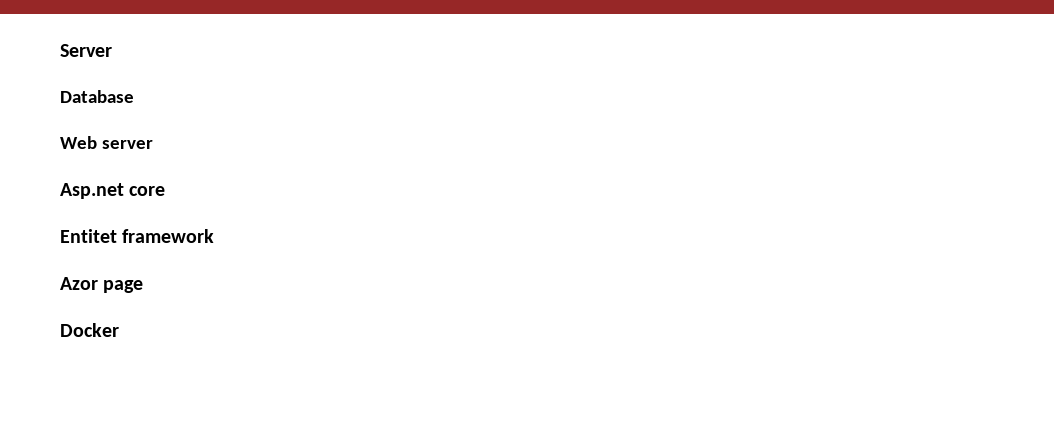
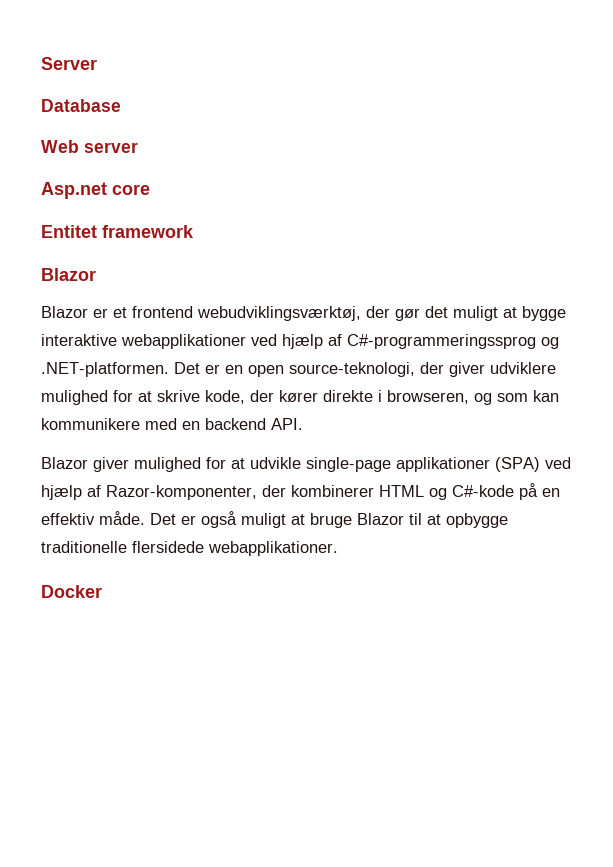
[60,277,144,293] Azor page -> [41,268,96,281] [41,306,566,321] [41,334,559,349] [41,362,556,377] [41,390,559,405] [41,418,303,430] [41,457,571,472] [41,483,560,500] [41,511,508,528] [41,541,338,556] Blazor // Blazor er et frontend webudviklingsværktøj, der gør det muligt at bygge interaktive webapplikationer ved hjælp af C#-programmeringssprog og .NET-platformen. Det er en open source-teknologi, der giver udviklere mulighed for at skrive kode, der kører direkte i browseren, og som kan kommunikere med en backend API. // Blazor giver mulighed for at udvikle single-page applikationer (SPA) ved hjælp af Razor-komponenter, der kombinerer HTML og C#-kode på en effektiv måde. Det er også muligt at bruge Blazor til at opbygge traditionelle flersidede webapplikationer.

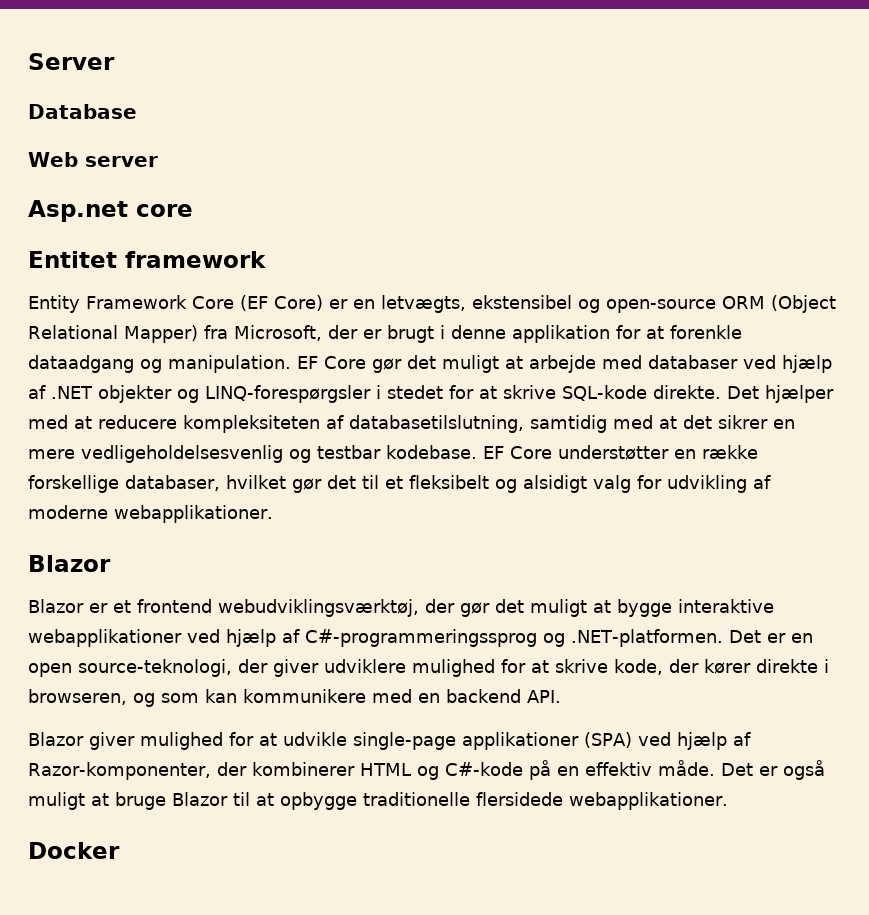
(194, 231) none -> [28,295,836,313] [28,325,742,343] [28,355,832,373] [28,385,834,403] [28,415,795,433] [28,445,758,463] [28,475,771,493] [28,505,273,523] // Entity Framework Core (EF Core) er en letvægts, ekstensibel og open-source ORM (Object Relational Mapper) fra Microsoft, der er brugt i denne applikation for at forenkle dataadgang og manipulation. EF Core gør det muligt at arbejde med databaser ved hjælp af .NET objekter og LINQ-forespørgsler i stedet for at skrive SQL-kode direkte. Det hjælper med at reducere kompleksiteten af databasetilslutning, samtidig med at det sikrer en mere vedligeholdelsesvenlig og testbar kodebase. EF Core understøtter en række forskellige databaser, hvilket gør det til et fleksibelt og alsidigt valg for udvikling af moderne webapplikationer.

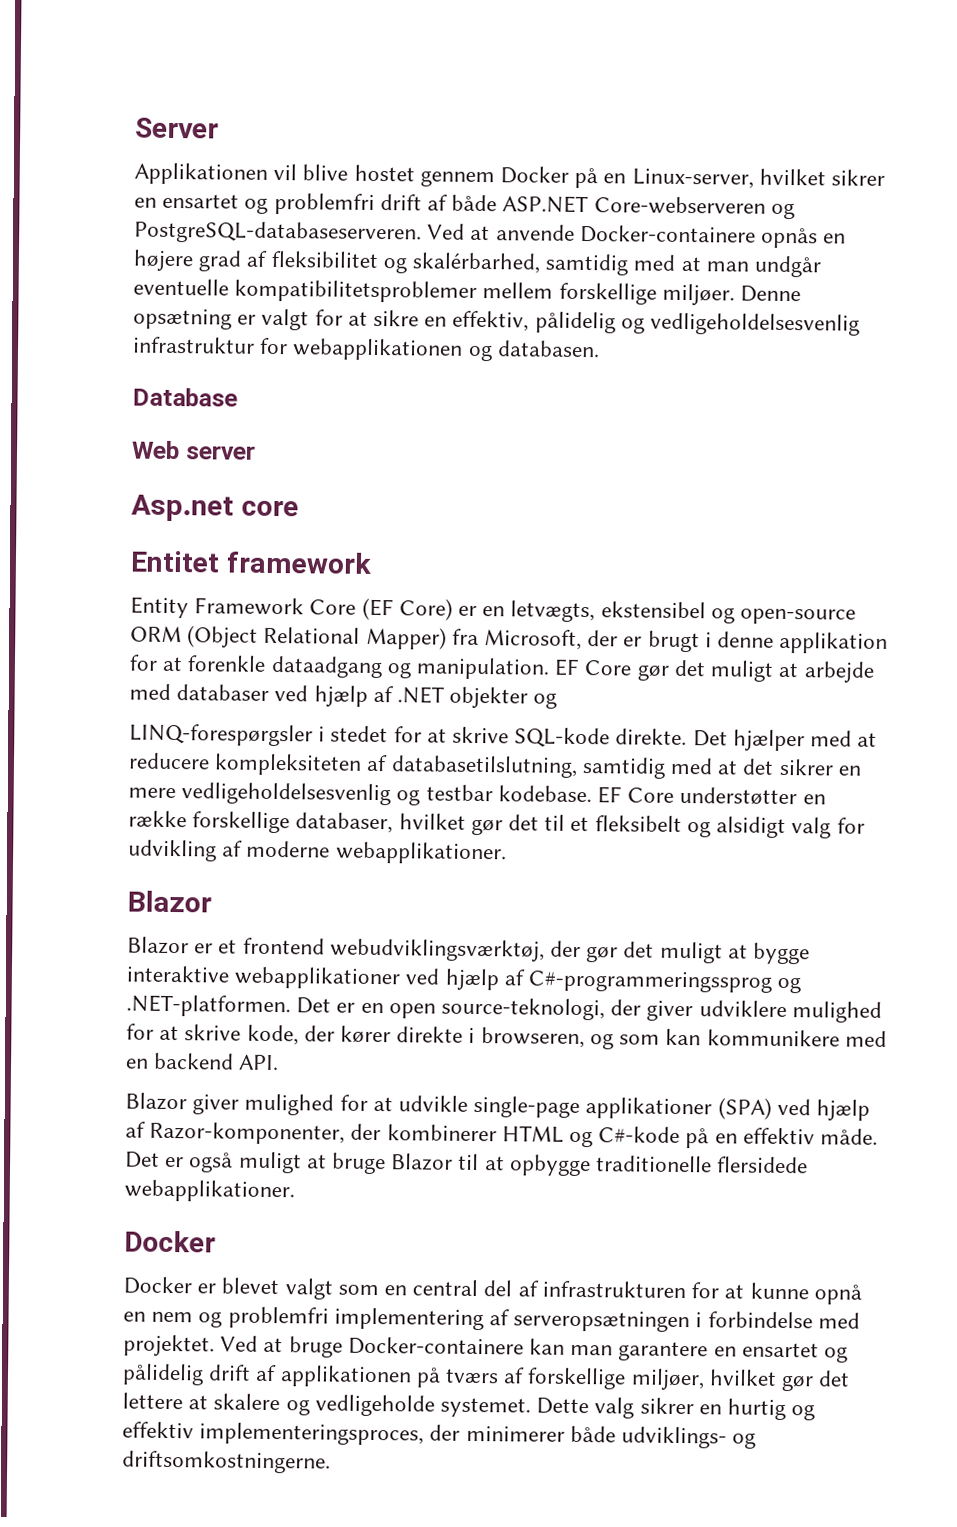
(115, 61) none -> [134,162,886,189] [134,192,795,220] [134,220,847,249] [133,249,822,278] [133,278,802,306] [133,308,861,336] [132,336,600,362] // Applikationen vil blive hostet gennem Docker på en Linux-server, hvilket sikrer en ensartet og problemfri drift af både ASP.NET Core-webserveren og PostgreSQL-databaseserveren. Ved at anvende Docker-containere opnås en højere grad af fleksibilitet og skalérbarhed, samtidig med at man undgår eventuelle kompatibilitetsproblemer mellem forskellige miljøer. Denne opsætning er valgt for at sikre en effektiv, pålidelig og vedligeholdelsesvenlig infrastruktur for webapplikationen og databasen.
(199, 396) none -> (558, 700) //
(120, 850) none -> [123,1276,862,1305] [123,1306,860,1333] [123,1334,849,1363] [122,1363,851,1392] [122,1392,816,1421] [122,1421,757,1449] [122,1450,331,1474] // Docker er blevet valgt som en central del af infrastrukturen for at kunne opnå en nem og problemfri implementering af serveropsætningen i forbindelse med projektet. Ved at bruge Docker-containere kan man garantere en ensartet og pålidelig drift af applikationen på tværs af forskellige miljøer, hvilket gør det lettere at skalere og vedligeholde systemet. Dette valg sikrer en hurtig og effektiv implementeringsproces, der minimerer både udviklings- og driftsomkostningerne.

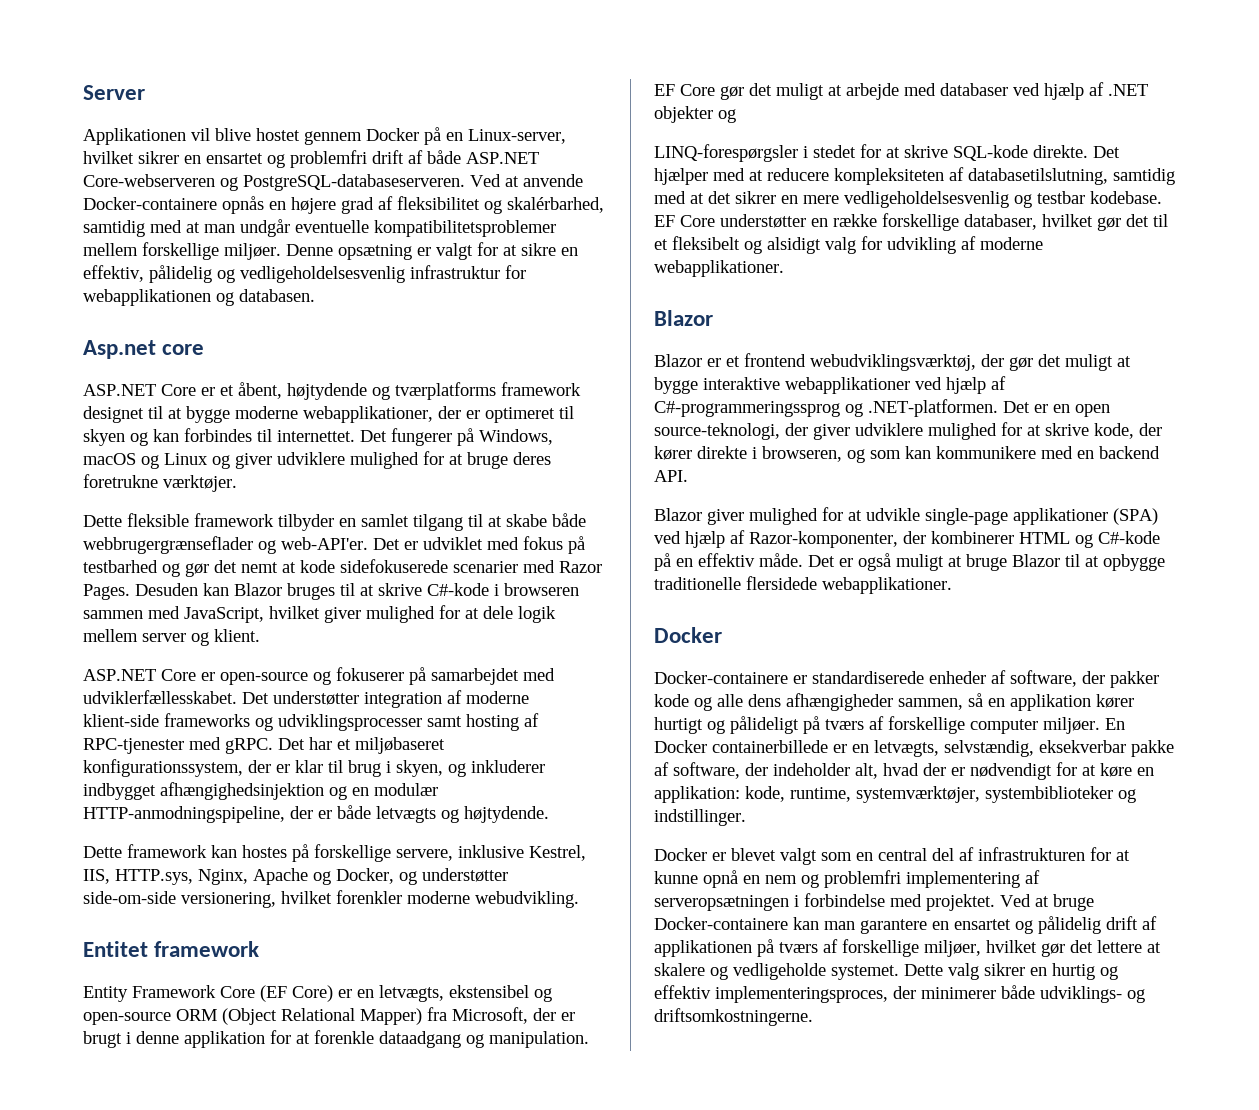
[132,387,238,407] [131,440,256,460] // Database // Web server -> (315, 295) none
(299, 508) none -> [83,382,581,400] [83,406,574,423] [83,428,553,446] [83,451,551,469] [83,474,237,492] [83,513,586,531] [83,536,585,554] [83,559,602,577] [83,583,579,600] [83,605,556,623] [83,629,260,646] [83,667,555,685] [83,690,529,708] [83,713,539,731] [83,737,445,754] [83,759,545,777] [83,782,438,800] [83,805,549,823] [83,844,586,862] [83,868,508,885] [83,890,579,908] // ASP.NET Core er et åbent, højtydende og tværplatforms framework designet til at bygge moderne webapplikationer, der er optimeret til skyen og kan forbindes til internettet. Det fungerer på Windows, macOS og Linux og giver udviklere mulighed for at bruge deres foretrukne værktøjer. // Dette fleksible framework tilbyder en samlet tilgang til at skabe både webbrugergrænseflader og web-API'er. Det er udviklet med fokus på testbarhed og gør det nemt at kode sidefokuserede scenarier med Razor Pages. Desuden kan Blazor bruges til at skrive C#-kode i browseren sammen med JavaScript, hvilket giver mulighed for at dele logik mellem server og klient. // ASP.NET Core er open-source og fokuserer på samarbejdet med udviklerfællesskabet. Det understøtter integration af moderne klient-side frameworks og udviklingsprocesser samt hosting af RPC-tjenester med gRPC. Det har et miljøbaseret konfigurationssystem, der er klar til brug i skyen, og inkluderer indbygget afhængighedsinjektion og en modulær HTTP-anmodningspipeline, der er både letvægts og højtydende. // Dette framework kan hostes på forskellige servere, inklusive Kestrel, IIS, HTTP.sys, Nginx, Apache og Docker, og understøtter side-om-side versionering, hvilket forenkler moderne webudvikling.
(216, 1241) none -> [654,670,1159,688] [654,693,1134,711] [654,716,1125,734] [654,740,1174,757] [654,762,1154,780] [654,786,1136,803] [654,809,746,826] // Docker-containere er standardiserede enheder af software, der pakker kode og alle dens afhængigheder sammen, så en applikation kører hurtigt og pålideligt på tværs af forskellige computer miljøer. En Docker containerbillede er en letvægts, selvstændig, eksekverbar pakke af software, der indeholder alt, hvad der er nødvendigt for at køre en applikation: kode, runtime, systemværktøjer, systembiblioteker og indstillinger.

